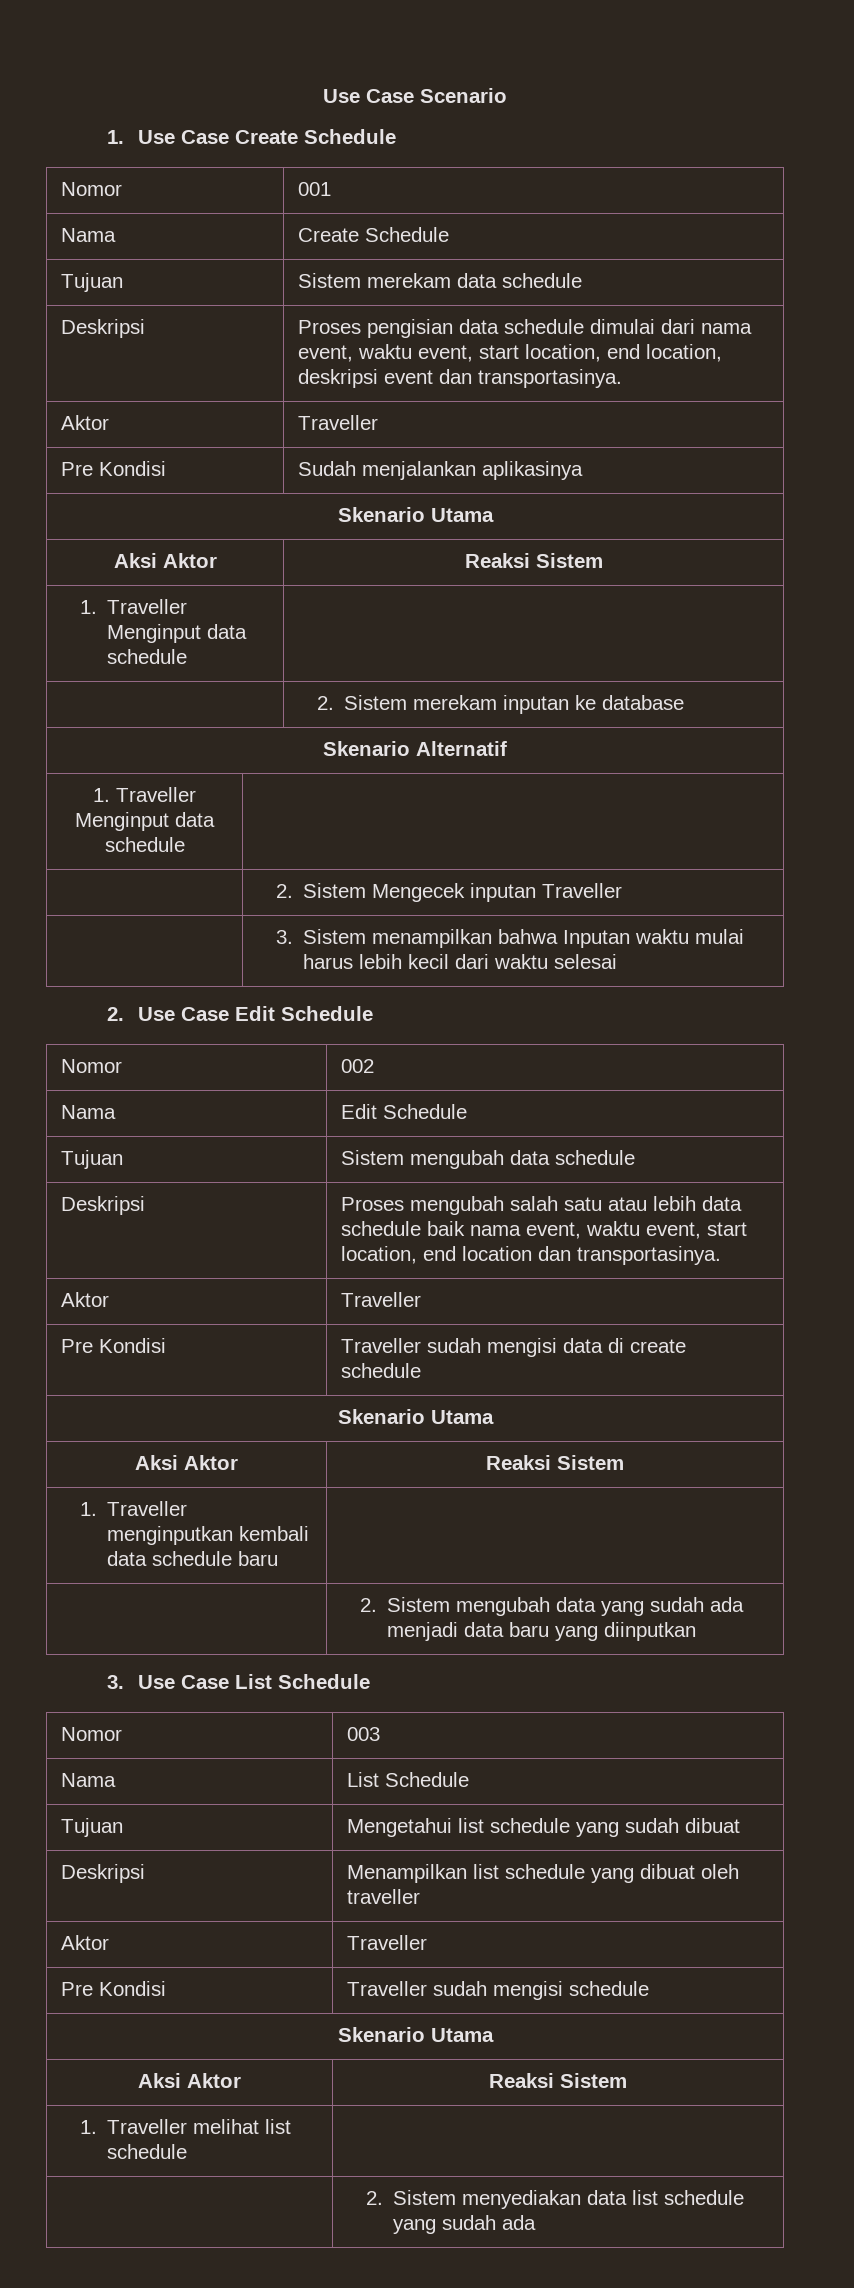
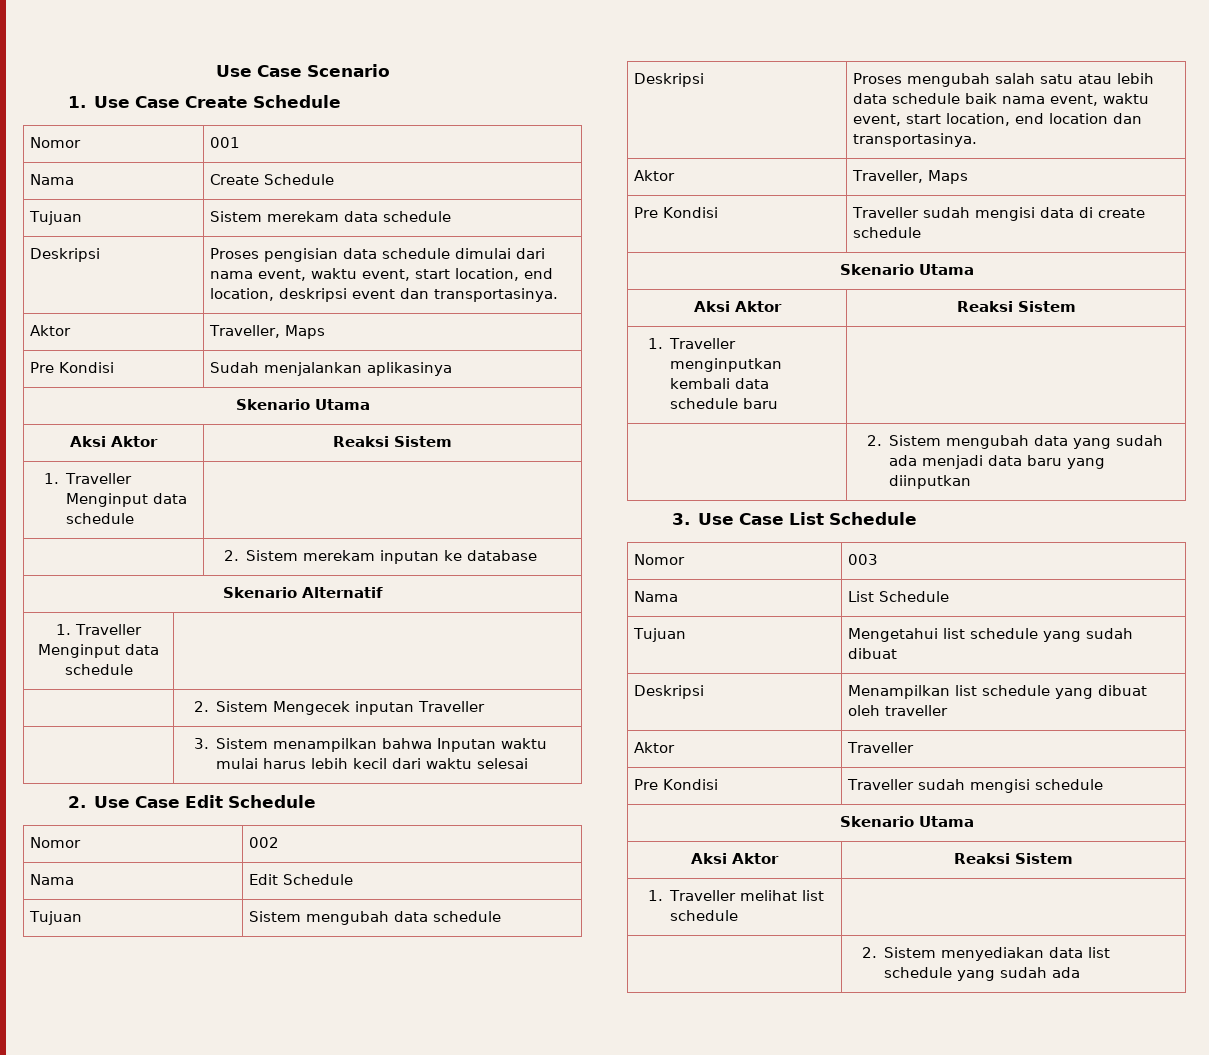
[298,415,379,430] Traveller -> [209,325,326,339] Traveller, Maps
[341,1292,422,1307] Traveller -> [852,170,969,184] Traveller, Maps

